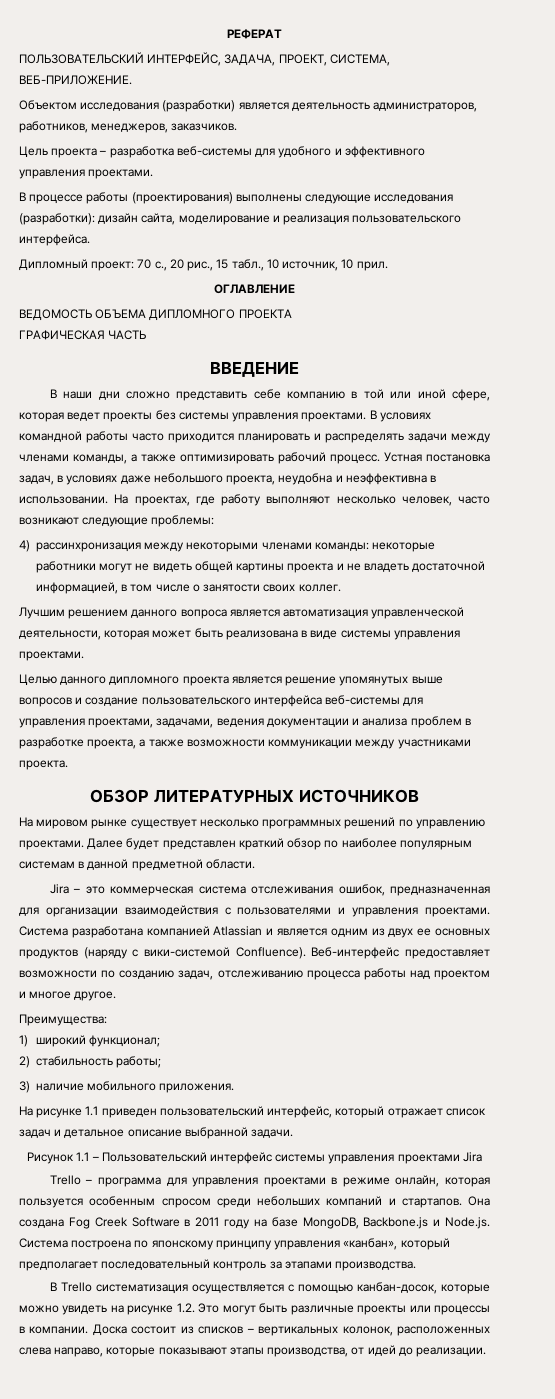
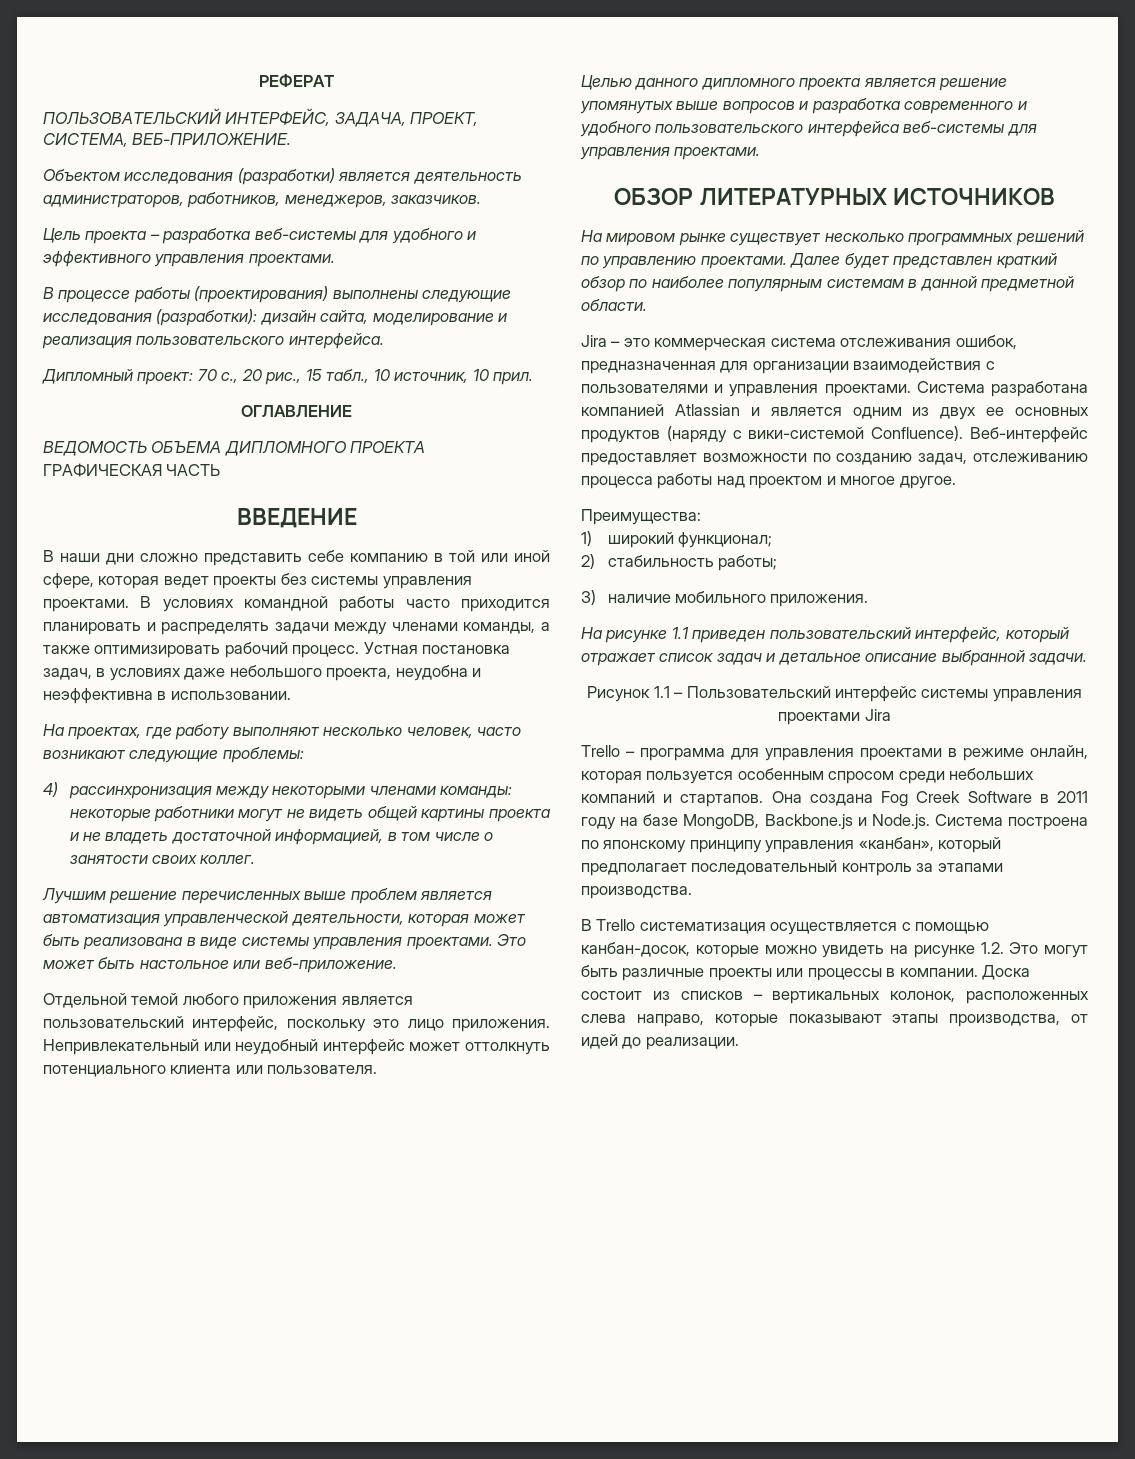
(108, 500) none -> (291, 695) //
[68,609,227,619] решением данного вопроса -> [109,888,417,904] решение перечисленных выше проблем
(84, 656) none -> [497,934,527,946] [43,957,397,973] [43,993,413,1009] [43,1016,550,1032] [43,1039,550,1055] [43,1065,378,1077] Это может быть настольное или веб-приложение. // Отдельной темой любого приложения является пользовательский интерфейс, поскольку это лицо приложения. Непривлекательный или неудобный интерфейс может оттолкнуть потенциального клиента или пользователя.
[85,697,139,706] создание -> [811,98,1027,114] [580,121,651,137] разработка современного и удобного
[88,716,471,728] [19,737,471,749] [19,760,68,770] проектами, задачами, ведения документации и анализа проблем в разработке проекта, а также возможности коммуникации между участниками проекта. -> [674,147,761,160] проектами.

